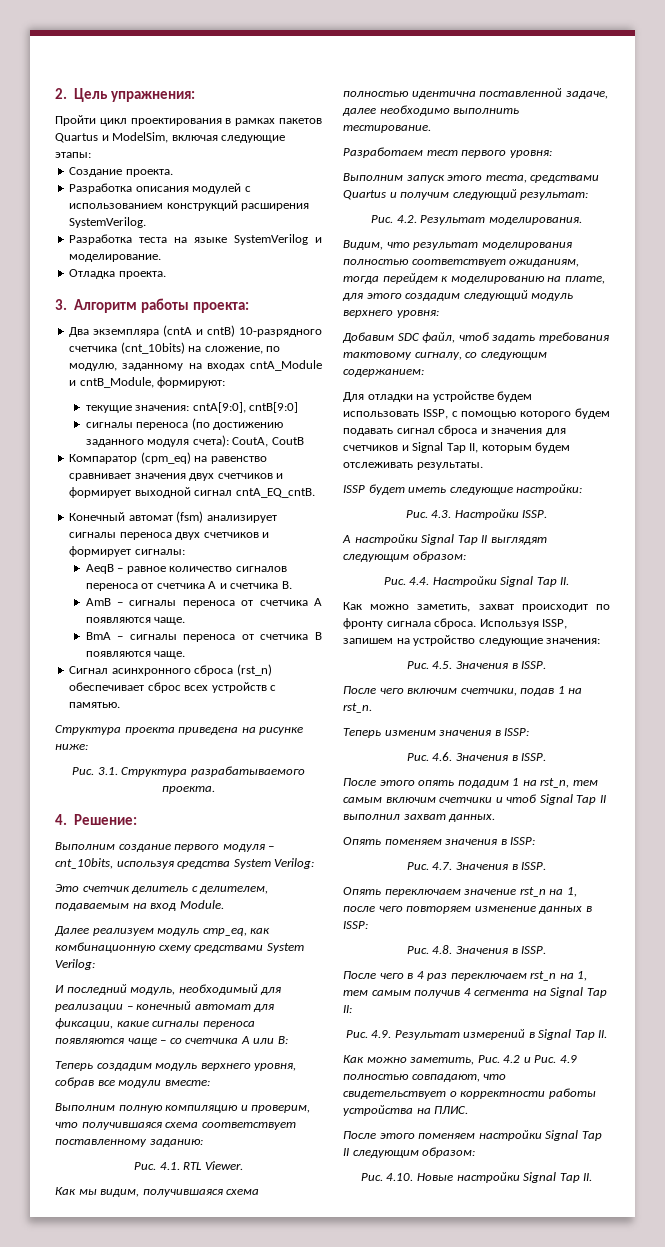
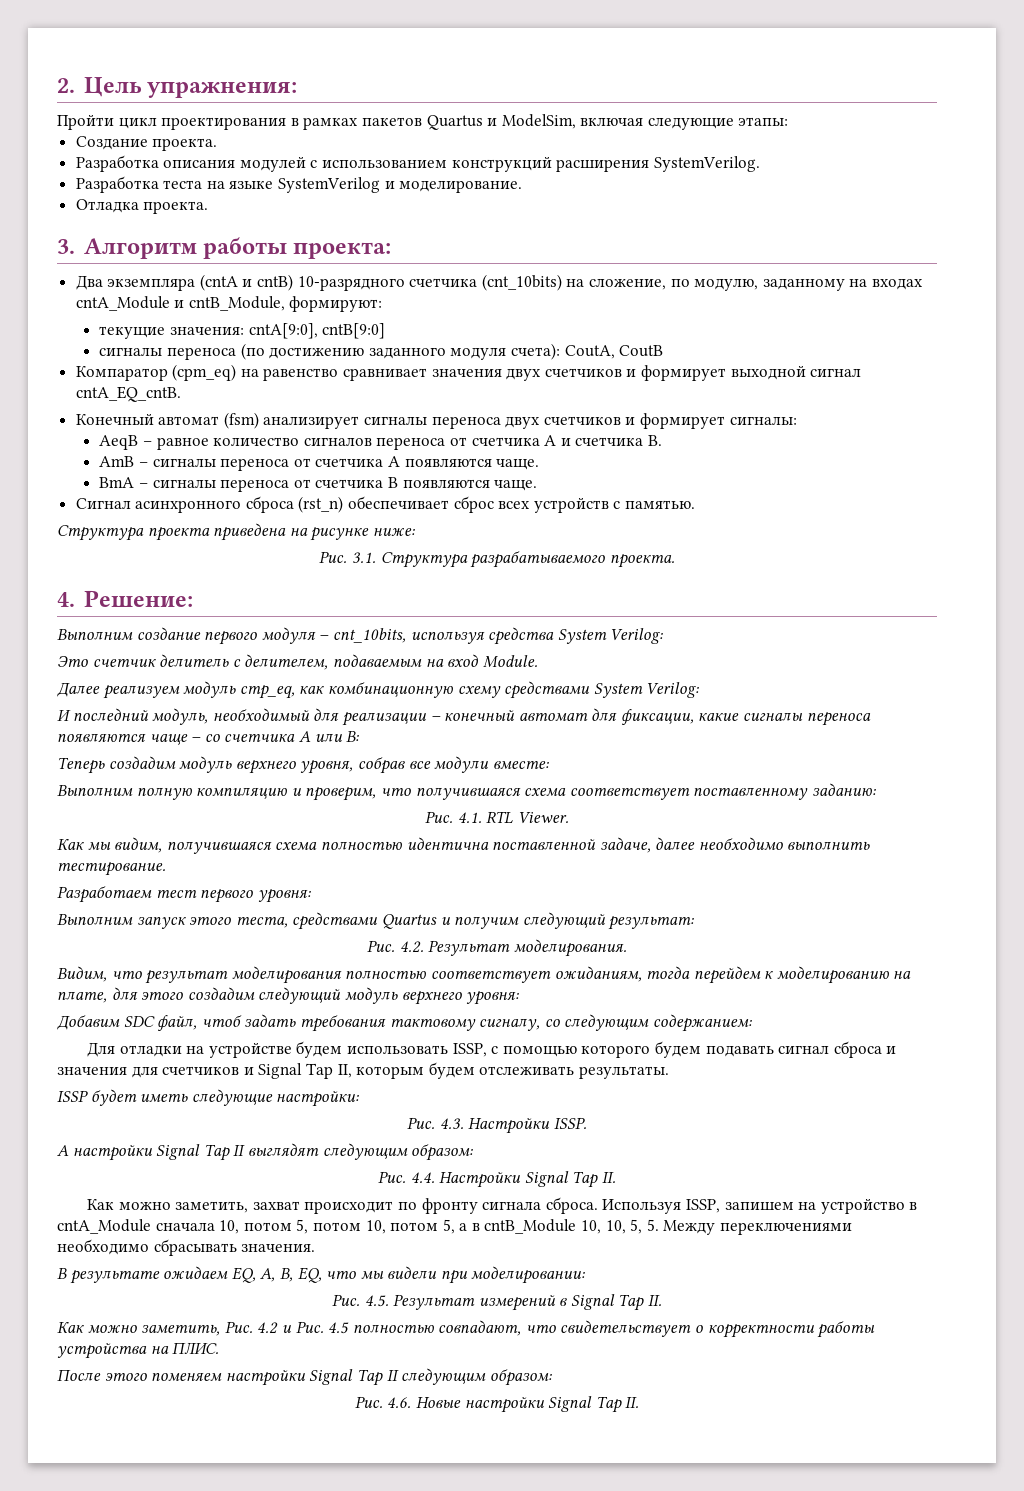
[478,638,601,646] [406,661,547,669] [343,686,583,696] [343,703,372,713] [343,728,530,738] [406,752,547,761] [343,778,598,788] [343,794,606,805] [343,814,496,822] [343,837,536,845] [406,862,547,870] [343,887,577,897] [343,906,592,914] [343,921,368,929] [406,945,547,954] [343,971,588,981] [343,987,607,998] [343,1005,352,1013] [345,1030,392,1038] следующие значения: // Рис. 4.5. Значения в ISSP. // После чего включим счетчики, подав 1 на rst_n. // Теперь изменим значения в ISSP: // Рис. 4.6. Значения в ISSP. // После этого опять подадим 1 на rst_n, тем самым включим счетчики и чтоб Signal Tap II выполнил захват данных. // Опять поменяем значения в ISSP: // Рис. 4.7. Значения в ISSP. // Опять переключаем значение rst_n на 1, после чего повторяем изменение данных в ISSP: // Рис. 4.8. Значения в ISSP. // После чего в 4 раз переключаем rst_n на 1, тем самым получив 4 сегмента на Signal Tap II: // Рис. 4.9. -> [909,1202,918,1210] [57,1219,853,1235] [57,1239,316,1256] [57,1266,586,1284] [331,1294,389,1307] в cntA_Module сначала 10, потом 5, потом 10, потом 5, а в cntB_Module 10, 10, 5, 5. Между переключениями необходимо сбрасывать значения. // В результате ожидаем EQ, A, B, EQ, что мы видели при моделировании: // Рис. 4.5.
[559,1055,577,1063] 4.9 -> [328,1322,350,1334] 4.5
[386,1173,414,1181] 4.10. -> [387,1397,412,1408] 4.6.

